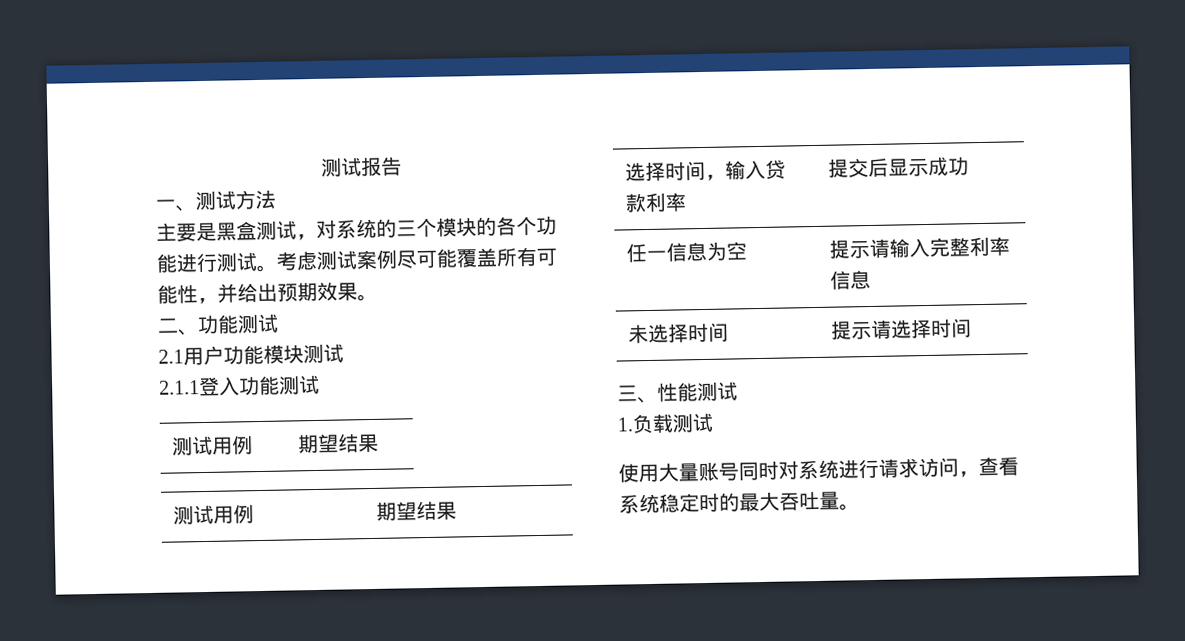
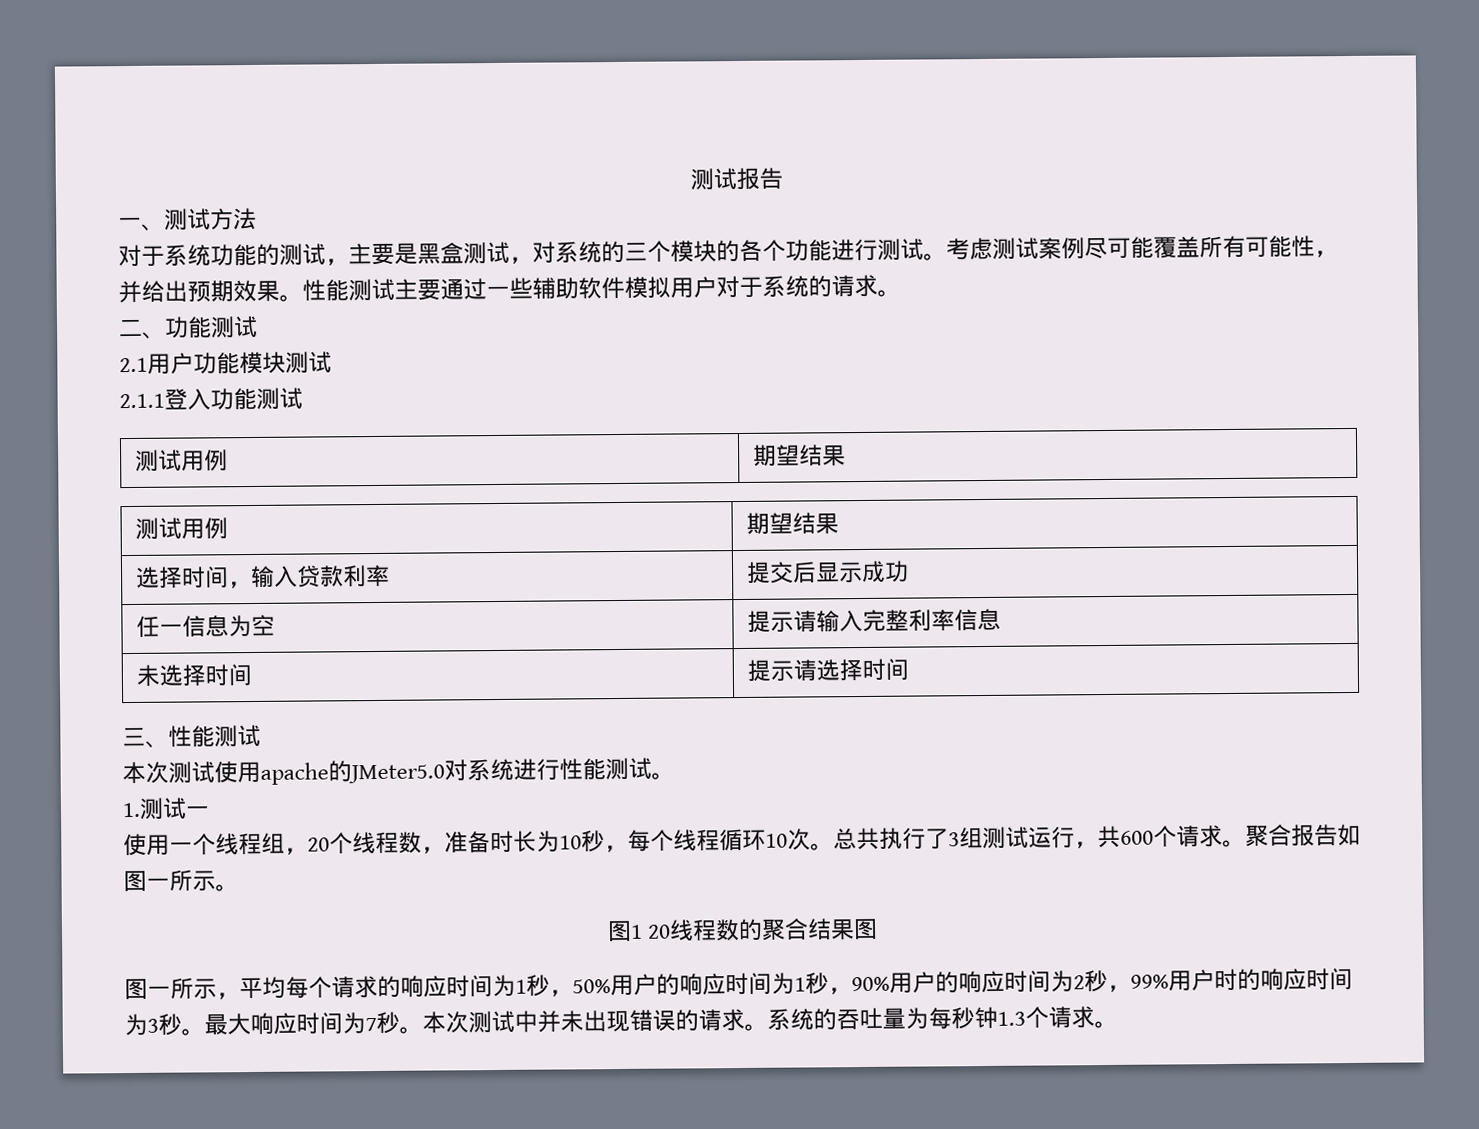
(276, 199) none -> [118,243,349,267] 对于系统功能的测试，
(378, 297) none -> [302,274,901,302] 性能测试主要通过一些辅助软件模拟用户对于系统的请求。
[617,412,714,434] [618,456,1019,483] [619,490,840,514] 1.负载测试 // 使用大量账号同时对系统进行请求访问，查看系统稳定时的最大吞吐量 -> [122,757,675,785] [122,797,210,820] [123,823,1361,857] [123,869,239,893] [606,918,879,943] [124,967,1353,1001] [124,1006,1095,1037] 本次测试使用apache的JMeter5.0对系统进行性能测试。 // 1.测试一 // 使用一个线程组，20个线程数，准备时长为10秒，每个线程循环10次。总共执行了3组测试运行，共600个请求。聚合报告如图一所示。 // 图1 20线程数的聚合结果图 // 图一所示，平均每个请求的响应时间为1秒，50%用户的响应时间为1秒，90%用户的响应时间为2秒，99%用户时的响应时间为3秒。最大响应时间为7秒。本次测试中并未出现错误的请求。系统的吞吐量为每秒钟1.3个请求

